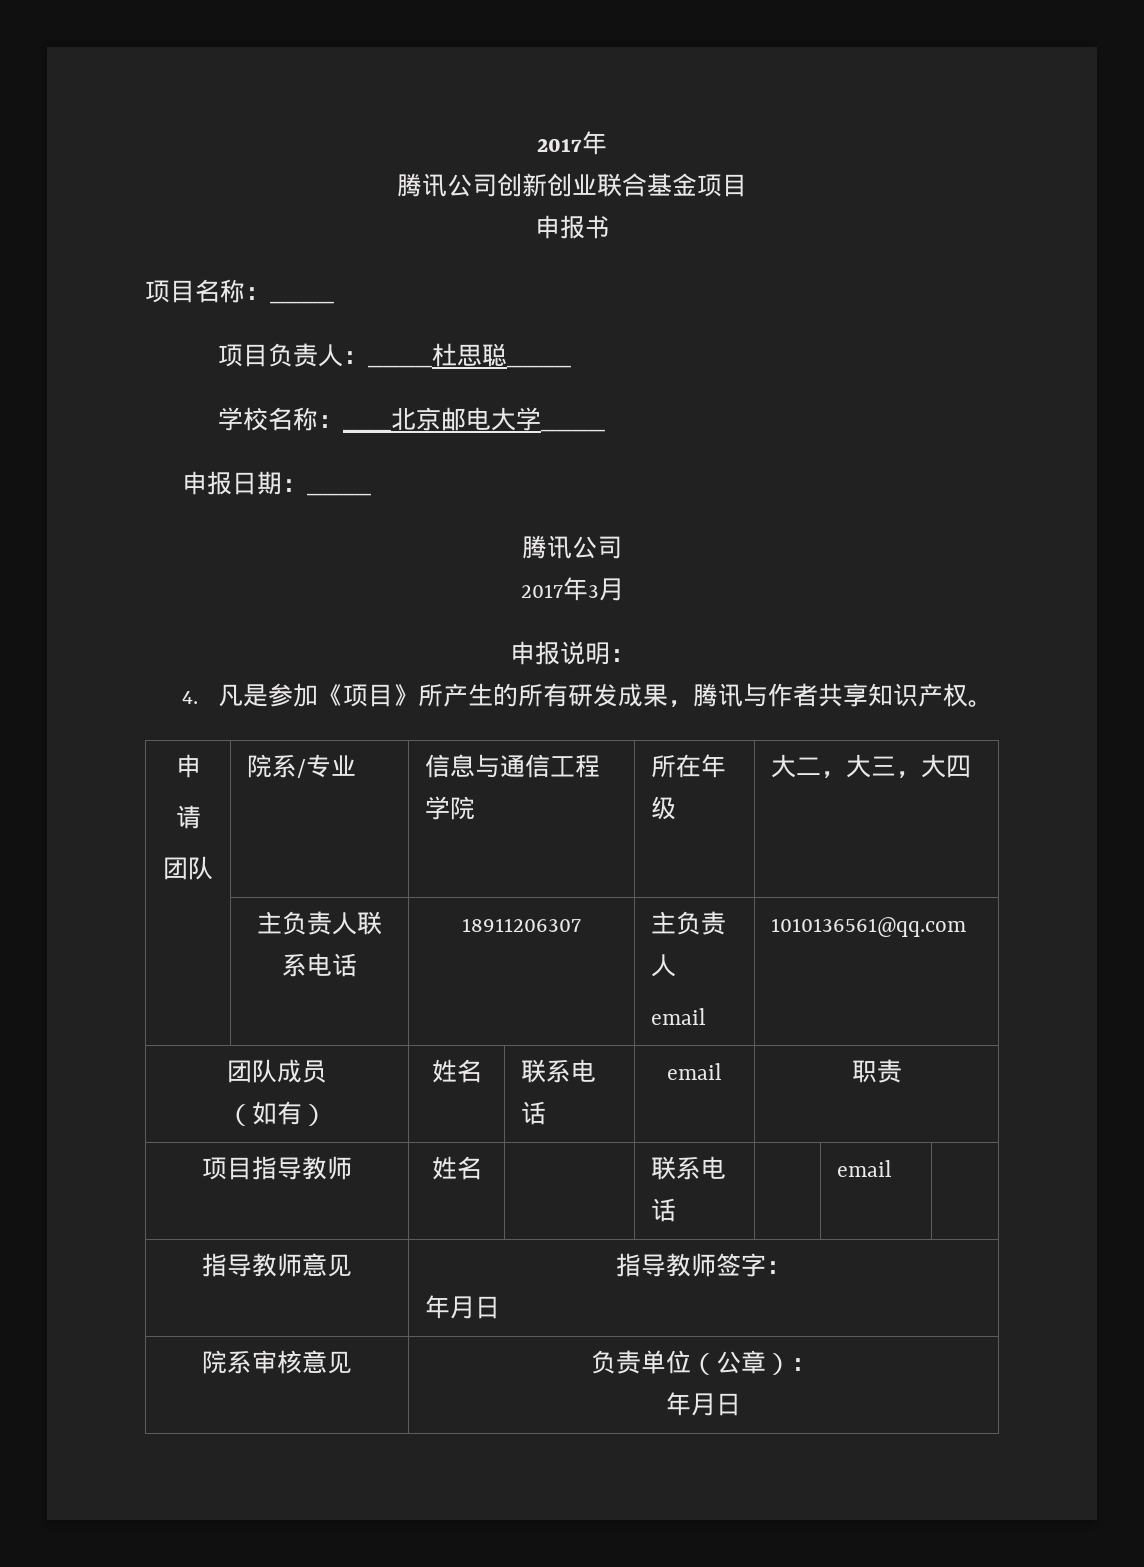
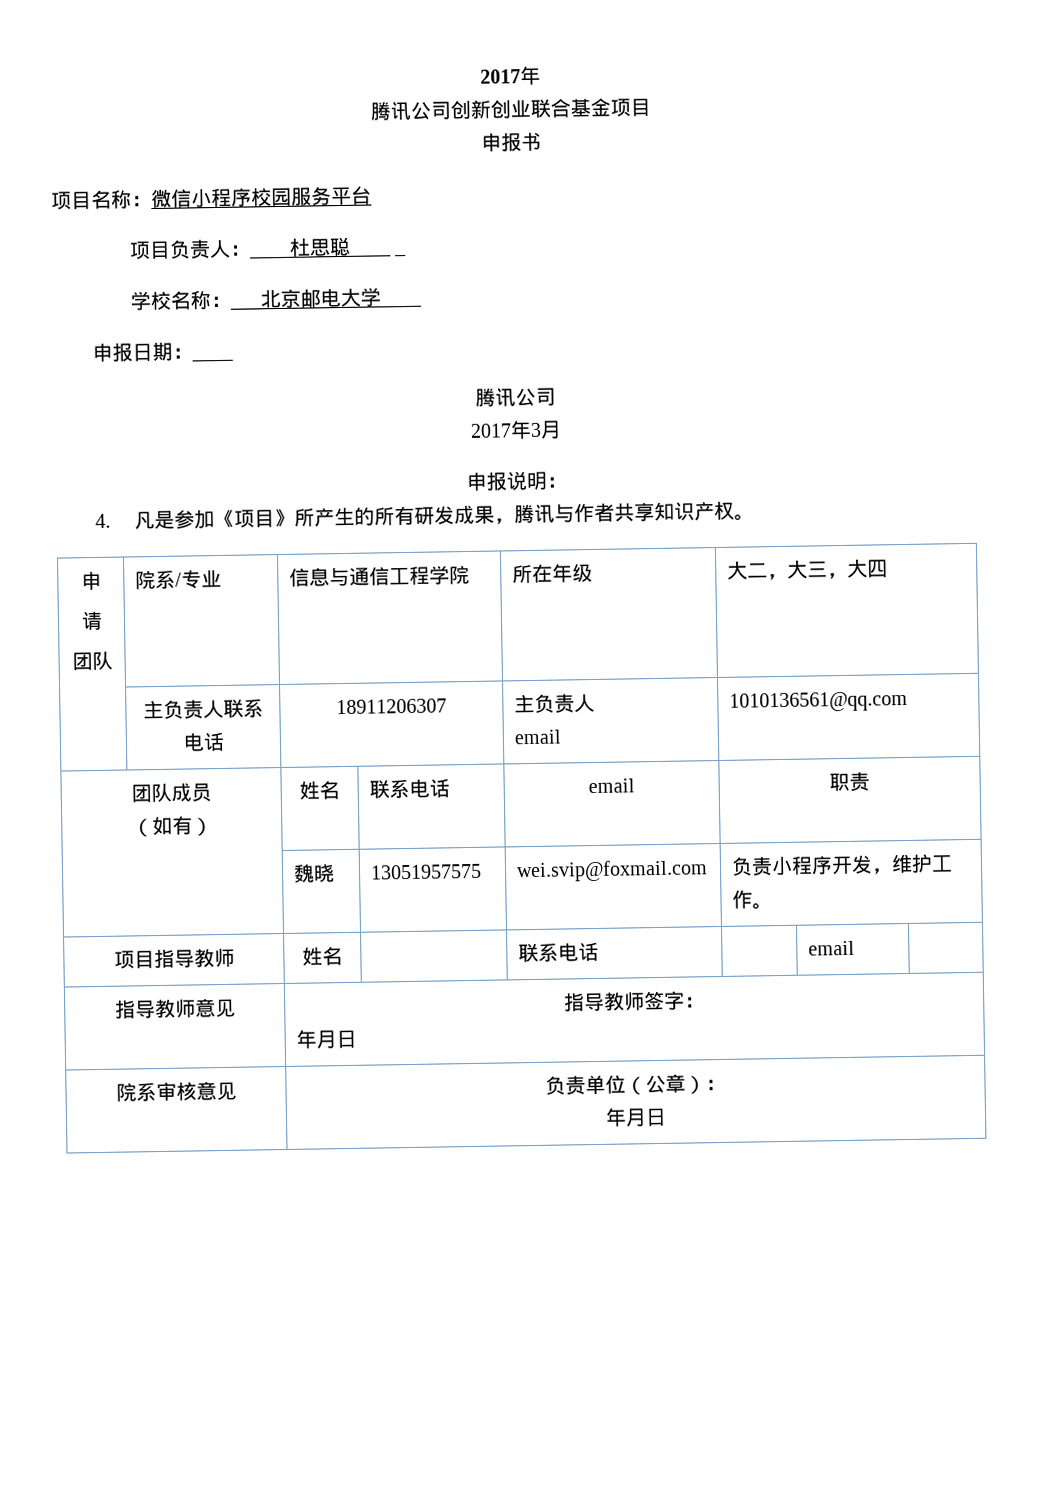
[270,300,334,304] ____ -> [151,185,372,209] 微信小程序校园服务平台
(572, 366) none -> [393,252,407,258] _
(902, 1071) none -> [293,863,336,883] [370,863,483,880] [516,859,709,883] [731,853,954,877] [732,889,774,910] // | 魏晓 | 13051957575 | wei.svip@foxmail.com | 负责小程序开发，维护工作。

